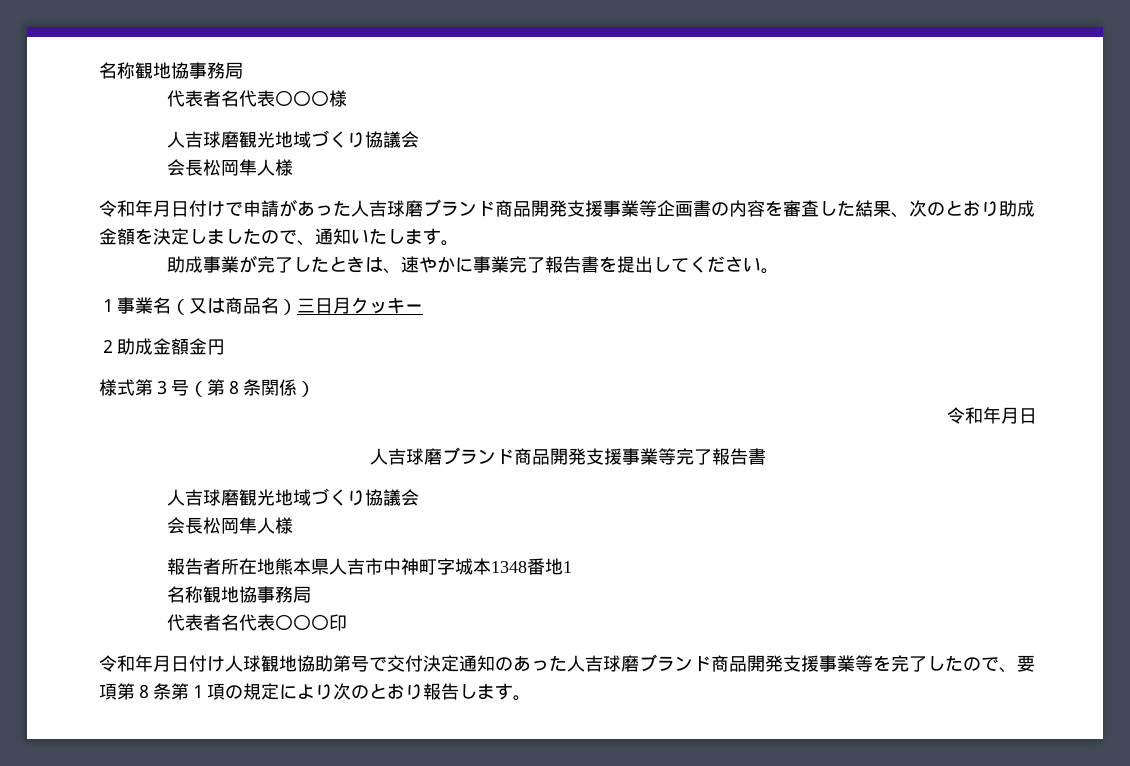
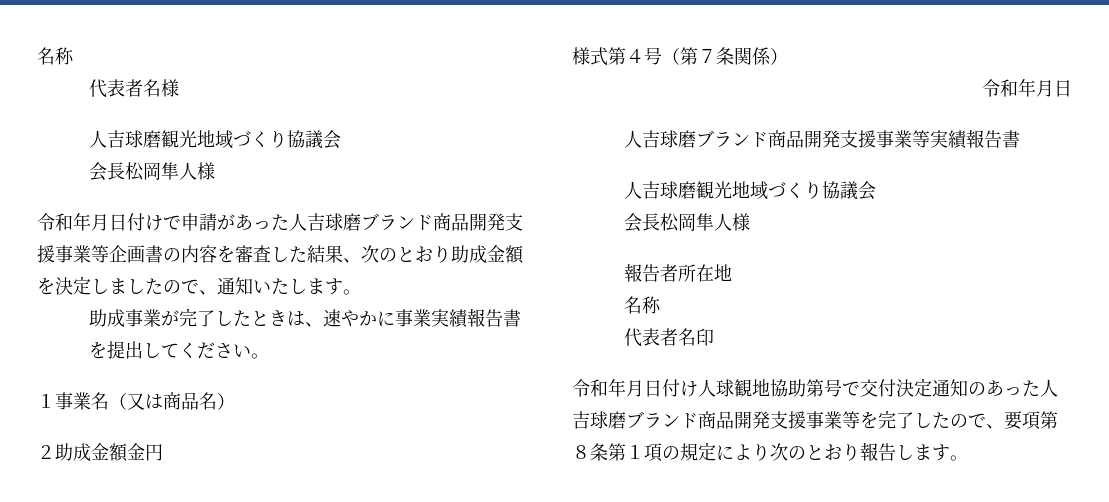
[99,62,243,79] [167,90,330,107] 名称観地協事務局 // 代表者名代表〇〇〇 -> [37,47,74,65] [89,79,162,98] 名称 // 代表者名
[509,256,546,273] 完了 -> [431,309,470,328] 実績
[297,297,423,314] 三日月クッキー -> (235, 401) none
[153,379,243,397] ３号（第８ -> [626,47,716,65] ４号（第７
[676,448,712,465] 完了 -> [930,130,968,149] 実績
[275,558,573,575] [167,586,312,603] [167,614,330,631] 熊本県人吉市中神町字城本1348番地1 // 名称観地協事務局 // 代表者名代表〇〇〇 -> [624,296,662,314] [624,328,697,347] // 名称 // 代表者名

